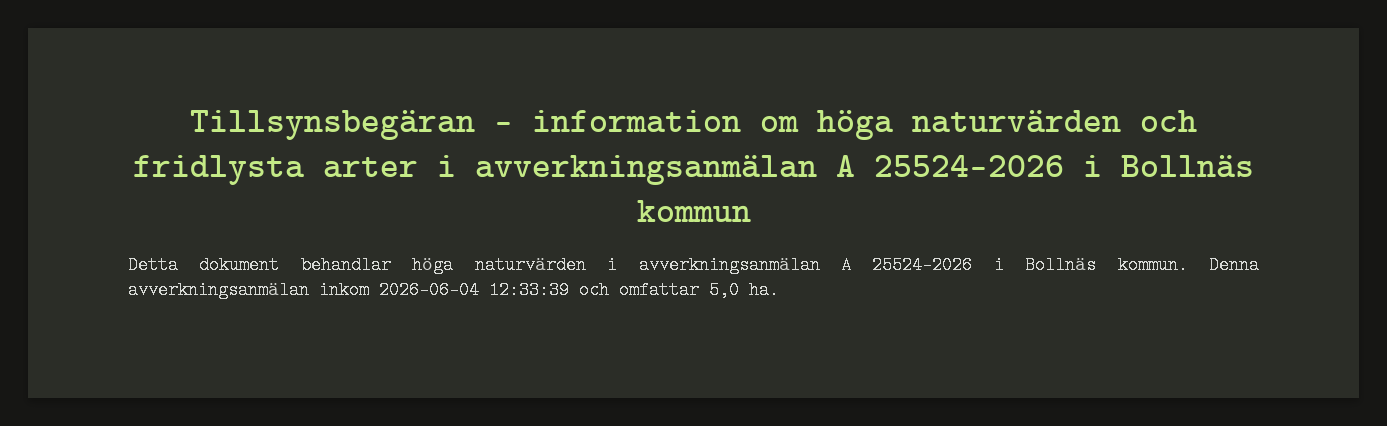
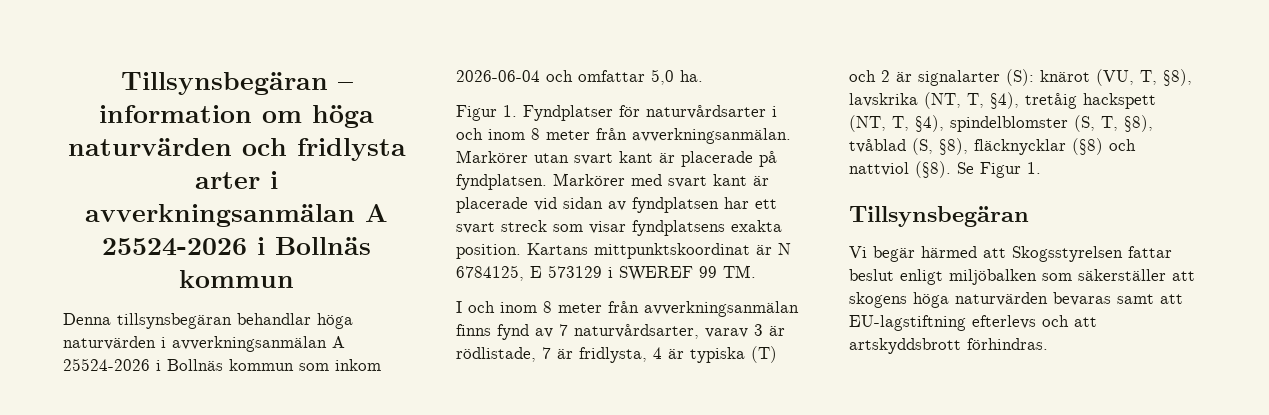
[128,256,280,274] Detta dokument -> [63,313,232,329] Denna tillsynsbegäran
[1117,256,1259,274] [128,281,309,299] kommun. Denna avverkningsanmälan -> [229,359,329,371] kommun som
[489,281,569,299] 12:33:39 -> (540, 76) none
(779, 290) none -> [456,105,777,121] [456,128,791,144] [456,150,777,167] [456,173,769,190] [456,197,777,213] [456,220,782,236] [456,243,791,259] [456,265,756,281] [456,301,799,317] [456,324,785,340] [456,346,777,363] [849,69,1192,86] [849,92,1156,109] [849,115,1153,132] [849,138,1136,155] [849,161,1041,178] [849,206,1029,227] [849,246,1172,262] [849,269,1195,285] [849,292,1183,308] [849,315,1097,331] [849,338,1048,354] // Figur 1. Fyndplatser för naturvårdsarter i och inom 8 meter från avverkningsanmälan. Markörer utan svart kant är placerade på fyndplatsen. Markörer med svart kant är placerade vid sidan av fyndplatsen har ett svart streck som visar fyndplatsens exakta position. Kartans mittpunktskoordinat är N 6784125, E 573129 i SWEREF 99 TM. // I och inom 8 meter från avverkningsanmälan finns fynd av 7 naturvårdsarter, varav 3 är rödlistade, 7 är fridlysta, 4 är typiska (T) och 2 är signalarter (S): knärot (VU, T, §8), lavskrika (NT, T, §4), tretåig hackspett (NT, T, §4), spindelblomster (S, T, §8), tvåblad (S, §8), fläcknycklar (§8) och nattviol (§8). Se Figur 1. // Tillsynsbegäran // Vi begär härmed att Skogsstyrelsen fattar beslut enligt miljöbalken som säkerställer att skogens höga naturvärden bevaras samt att EU-lagstiftning efterlevs och att artskyddsbrott förhindras.

